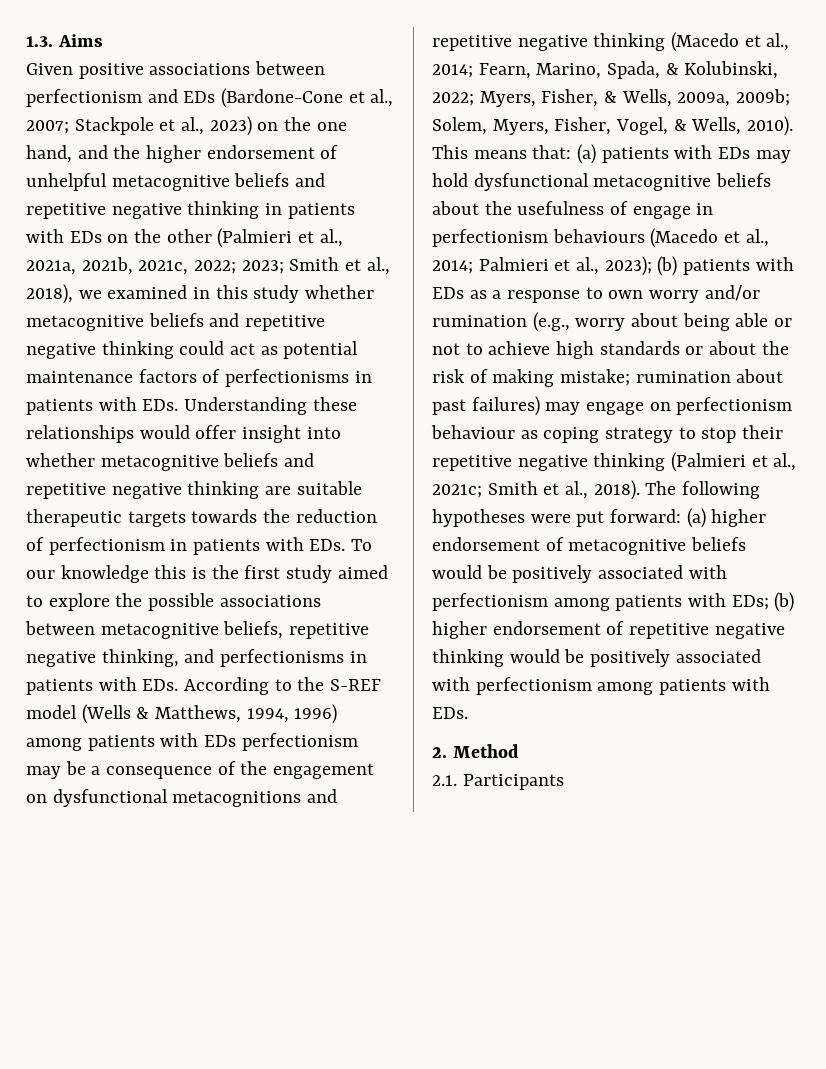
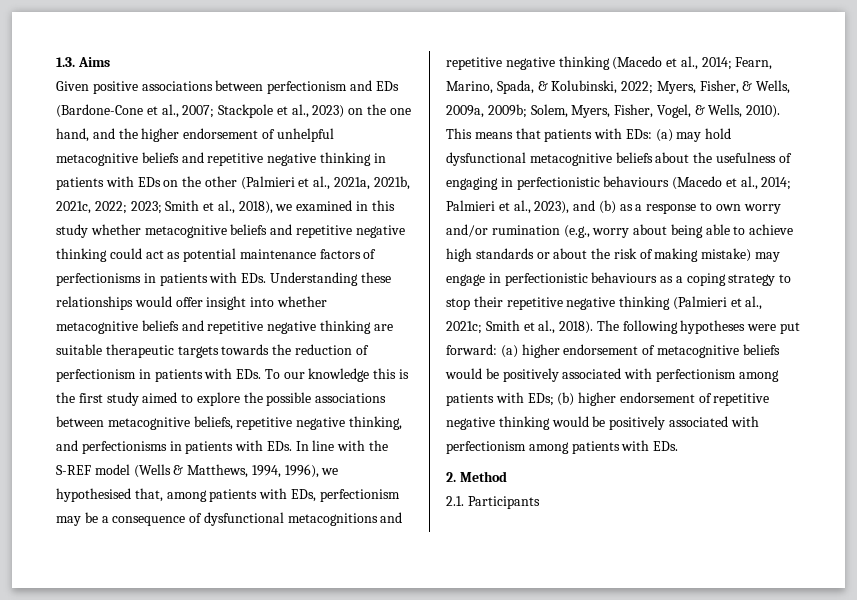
[184,677,292,695] According to -> [295,440,366,451] In line with
[294,704,338,724] [26,733,237,751] 1996) among patients with EDs -> [284,464,339,478] [56,488,316,502] 1996), we hypothesised that, among patients with EDs,
[240,761,375,779] [26,794,47,803] the engagement on -> (203, 518) none
[532,144,751,164] that: (a) patients with EDs -> [515,128,673,142] that patients with EDs: (a)
[632,203,714,219] [432,229,548,247] engage in perfectionism -> [446,177,600,190] engaging in perfectionistic
[604,256,794,276] [432,287,464,299] 2023); (b) patients with EDs -> [534,200,616,214] 2023), and (b)
[774,318,793,327] [432,343,460,355] or not -> (730, 229) none
[560,369,784,386] [432,396,793,416] [431,425,538,439] mistake; rumination about past failures) may engage on perfectionism behaviour as -> [701,248,781,262] [446,272,683,286] mistake) may engage in perfectionistic behaviours as a

